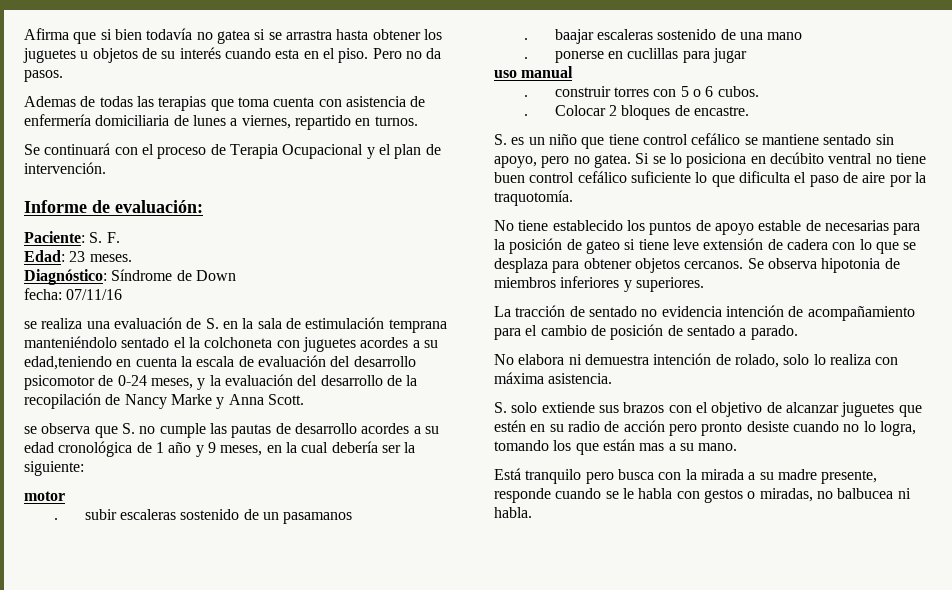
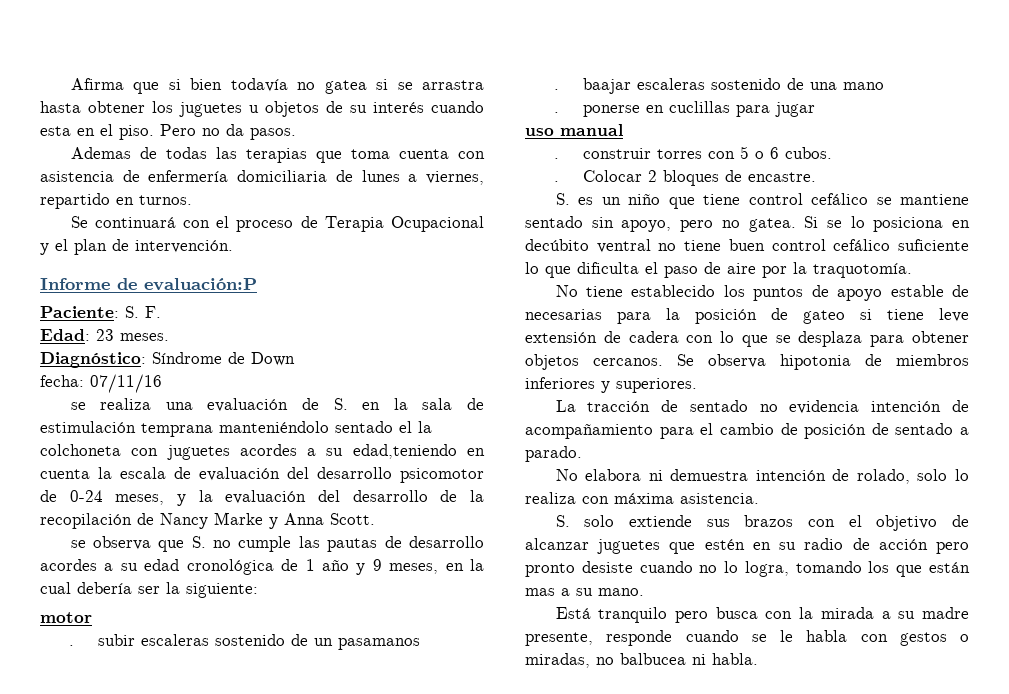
[115,200,203,213] evaluación: -> [144,278,257,291] evaluación:P

